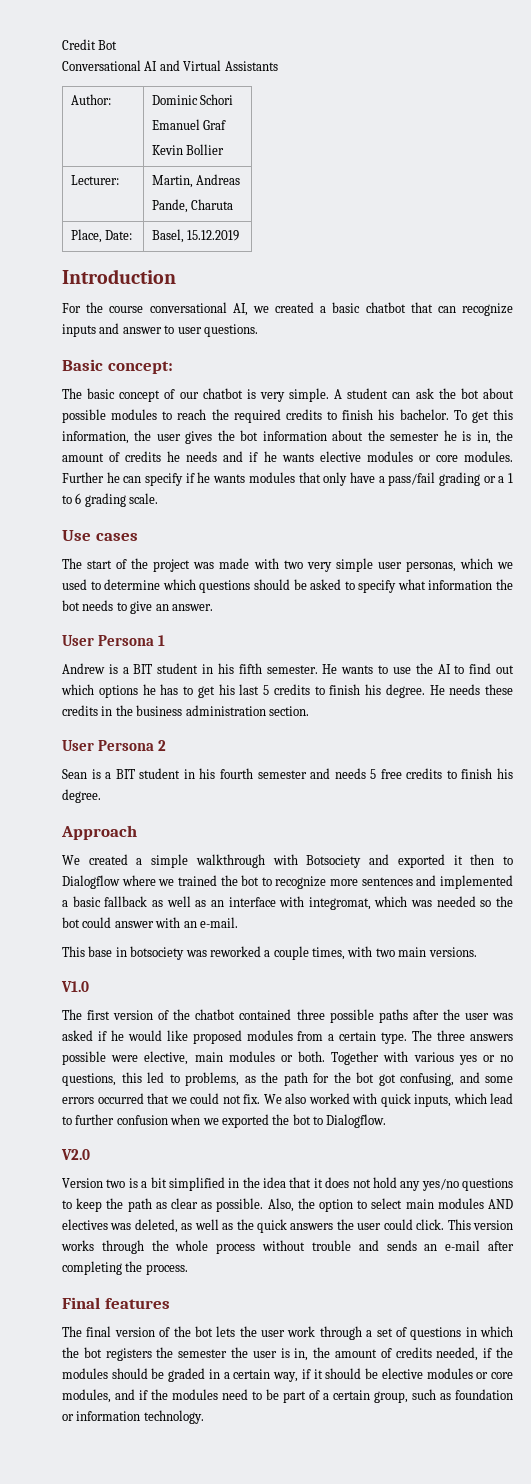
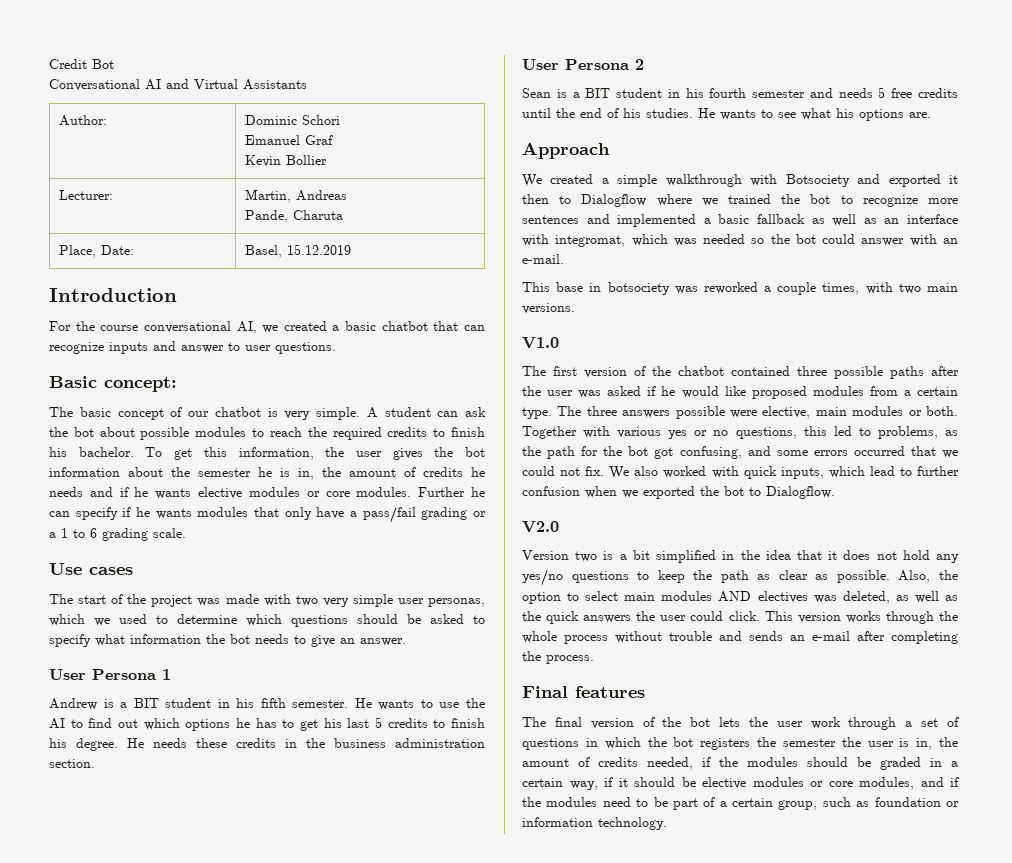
[446,768,513,779] [62,789,101,803] to finish his degree. -> [522,108,931,121] until the end of his studies. He wants to see what his options are.

